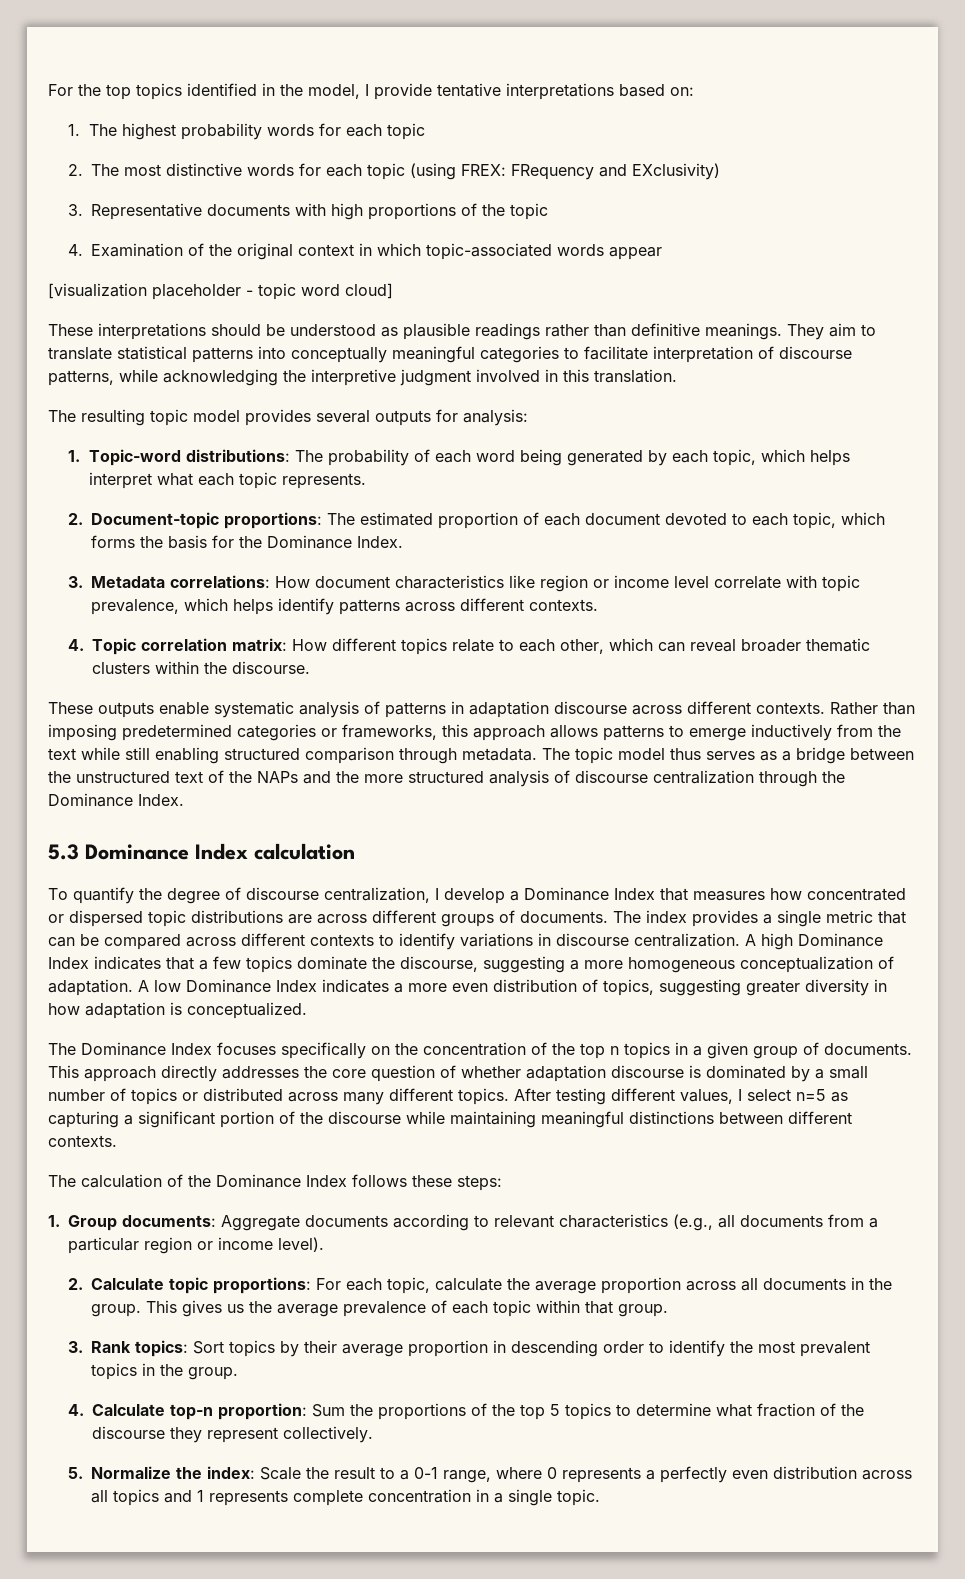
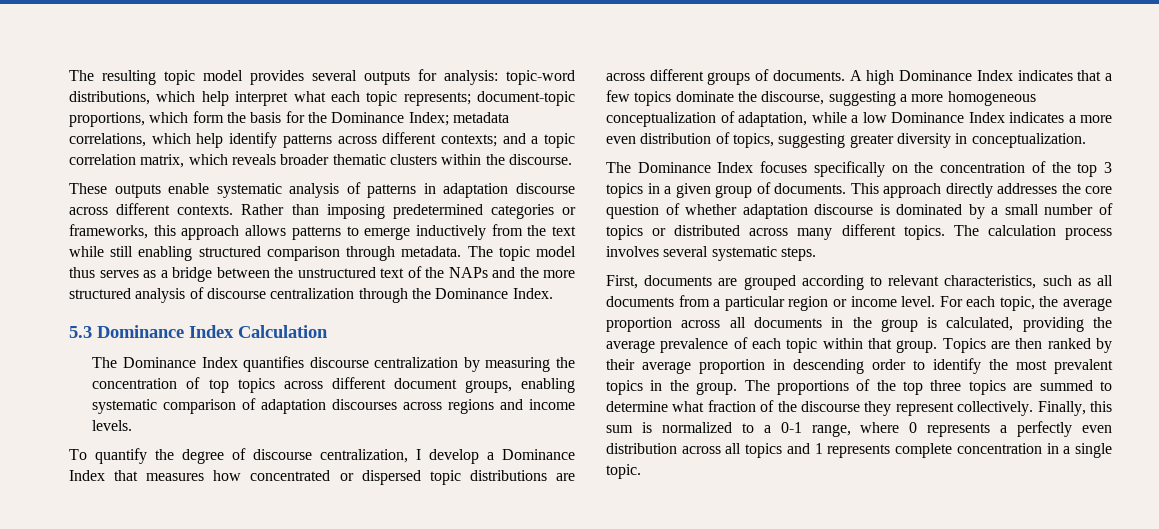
[48,83,694,100] [68,123,425,140] [68,163,721,180] [68,203,549,220] [68,243,663,260] [48,283,393,300] [48,323,876,340] [48,346,852,363] [48,369,677,386] For the top topics identified in the model, I provide tentative interpretations based on: // 1. The highest probability words for each topic // 2. The most distinctive words for each topic (using FREX: FRequency and EXclusivity) // 3. Representative documents with high proportions of the topic // 4. Examination of the original context in which topic-associated words appear // [visualization placeholder - topic word cloud] // These interpretations should be understood as plausible readings rather than definitive meanings. They aim to translate statistical patterns into conceptually meaningful categories to facilitate interpretation of discourse patterns, while acknowledging the interpretive judgment involved in this translation. // -> (69, 75) none
[68,449,850,466] [88,472,366,489] [68,512,886,529] [91,535,136,548] // 1. Topic-word distributions: The probability of each word being generated by each topic, which helps interpret what each topic represents. // 2. Document-topic proportions: The estimated proportion of each document devoted to each topic, which forms -> [506,70,575,85] [69,91,575,106] [69,111,224,127] topic-word distributions, which help interpret what each topic represents; document-topic proportions, which form
[357,536,404,548] [68,575,861,592] [91,598,599,615] [68,638,737,655] Index. // 3. Metadata correlations: How document characteristics like region or income level correlate with topic prevalence, which helps identify patterns across different contexts. // 4. Topic correlation matrix: How different topics relate to each other, which can reveal -> [408,112,509,126] [69,132,575,148] [69,154,276,168] Index; metadata correlations, which help identify patterns across different contexts; and a topic correlation matrix, which reveals
[254,843,355,860] calculation -> [238,325,328,338] [92,356,575,372] [92,377,575,393] [92,398,575,414] [92,420,133,431] Calculation // The Dominance Index quantifies discourse centralization by measuring the concentration of top topics across different document groups, enabling systematic comparison of adaptation discourses across regions and income levels.
[613,910,906,927] [48,933,740,950] The index provides a single metric that can be compared across different contexts to identify variations in discourse centralization. -> (845, 75) none
[48,979,149,996] adaptation. A -> [738,112,858,127] adaptation, while a
[48,1002,307,1019] how adaptation is conceptualized. -> [971,133,1086,148] conceptualization.
[610,1046,619,1055] n -> [1104,162,1112,173] 3
[514,1088,848,1105] [48,1111,852,1128] [48,1135,117,1147] [48,1174,502,1191] [48,1214,714,1231] After testing different values, I select n=5 as capturing a significant portion of the discourse while maintaining meaningful distinctions between different contexts. // The calculation of the Dominance Index follows these steps: // 1. Group documents: Aggregate documents according to relevant characteristics (e.g., -> [953,225,1112,240] [606,246,816,261] [606,275,1091,290] The calculation process involves several systematic steps. // First, documents are grouped according to relevant characteristics, such as
[278,1237,325,1252] [68,1277,312,1294] level). // 2. Calculate topic proportions: -> [901,296,936,307] level.
[435,1278,503,1291] calculate -> (1035, 303) none
[91,1300,245,1317] group. This gives us -> [880,317,1084,332] group is calculated, providing
[68,1340,276,1357] // 3. Rank topics: Sort topics -> [942,338,1091,353] Topics are then ranked
[68,1403,612,1420] // 4. Calculate top-n proportion: Sum the proportions of the top 5 topics -> [744,379,1093,395] The proportions of the top three topics are summed
[68,1466,376,1480] // 5. Normalize the index: Scale the result -> [1037,401,1112,416] [606,422,732,433] Finally, this sum is normalized

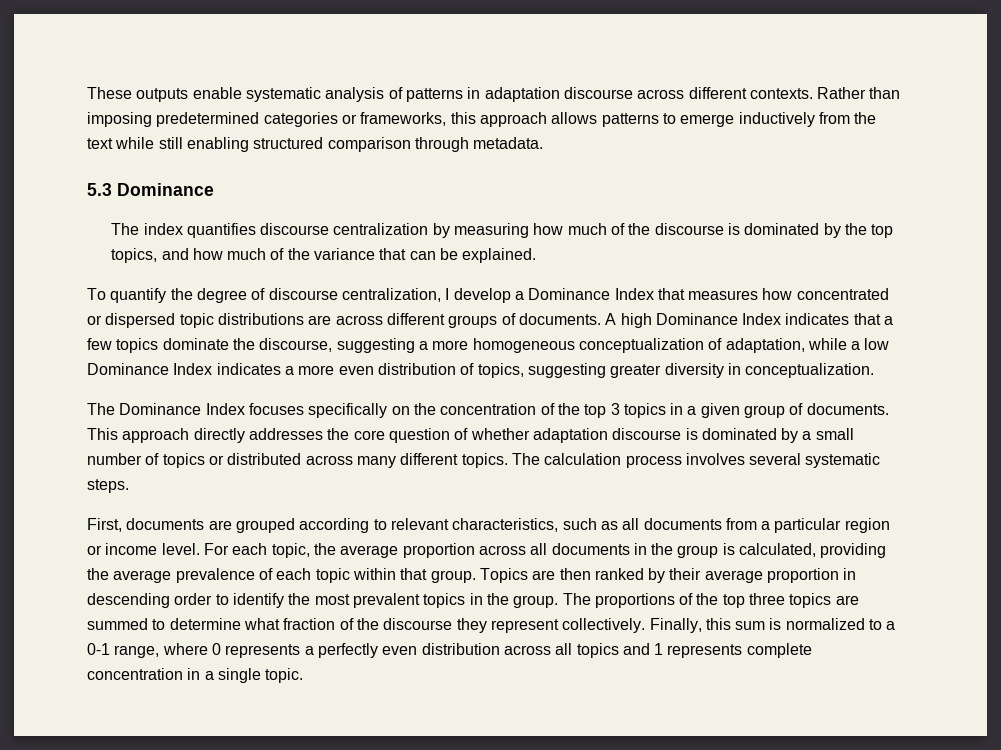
[69,69,575,85] [69,91,575,106] [69,111,509,127] [69,132,575,148] [69,154,572,168] The resulting topic model provides several outputs for analysis: topic-word distributions, which help interpret what each topic represents; document-topic proportions, which form the basis for the Dominance Index; metadata correlations, which help identify patterns across different contexts; and a topic correlation matrix, which reveals broader thematic clusters within the discourse. // -> (87, 93) none
[467,246,576,261] [69,266,575,282] [69,287,553,303] The topic model thus serves as a bridge between the unstructured text of the NAPs and the more structured analysis of discourse centralization through the Dominance Index. -> (544, 143) none
[189,325,328,338] [92,357,238,368] Index Calculation // The Dominance Index -> [111,223,183,235] // The index
[556,357,575,368] [92,377,575,393] [92,398,575,414] [92,420,133,431] the concentration of top topics across different document groups, enabling systematic comparison of adaptation discourses across regions and income levels. -> [533,223,894,238] [111,248,537,263] how much of the discourse is dominated by the top topics, and how much of the variance that can be explained.

